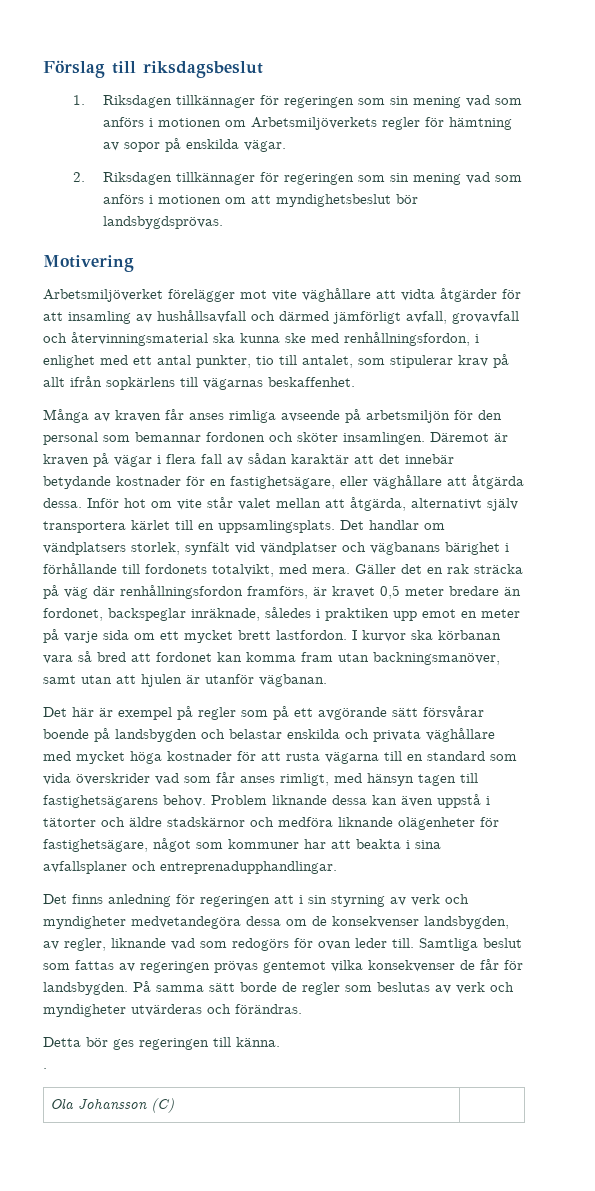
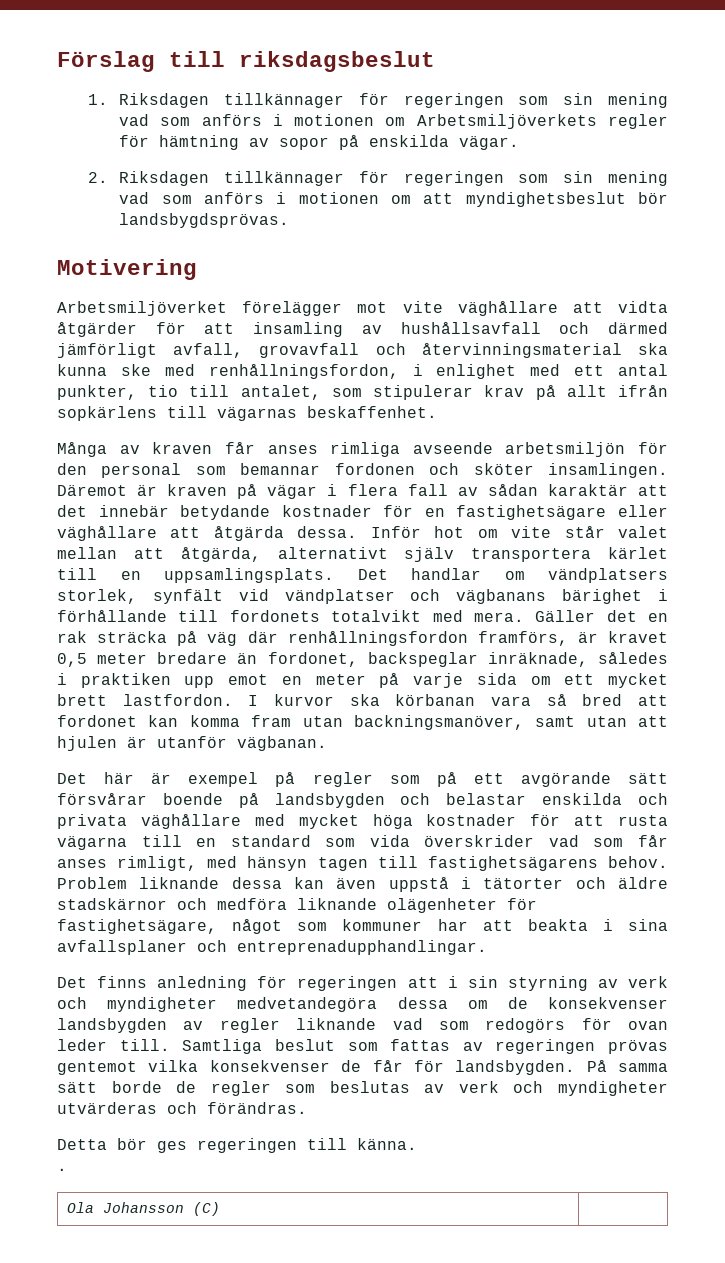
[345,409,361,423] på -> (493, 448) none
[230,476,335,489] fastighetsägare, -> [456,505,607,520] fastighetsägare
[212,564,274,577] totalvikt, -> [331,610,422,622] totalvikt
[424,916,509,929] [43,938,106,951] landsbygden, av regler, -> [57,1018,280,1033] landsbygden av regler

